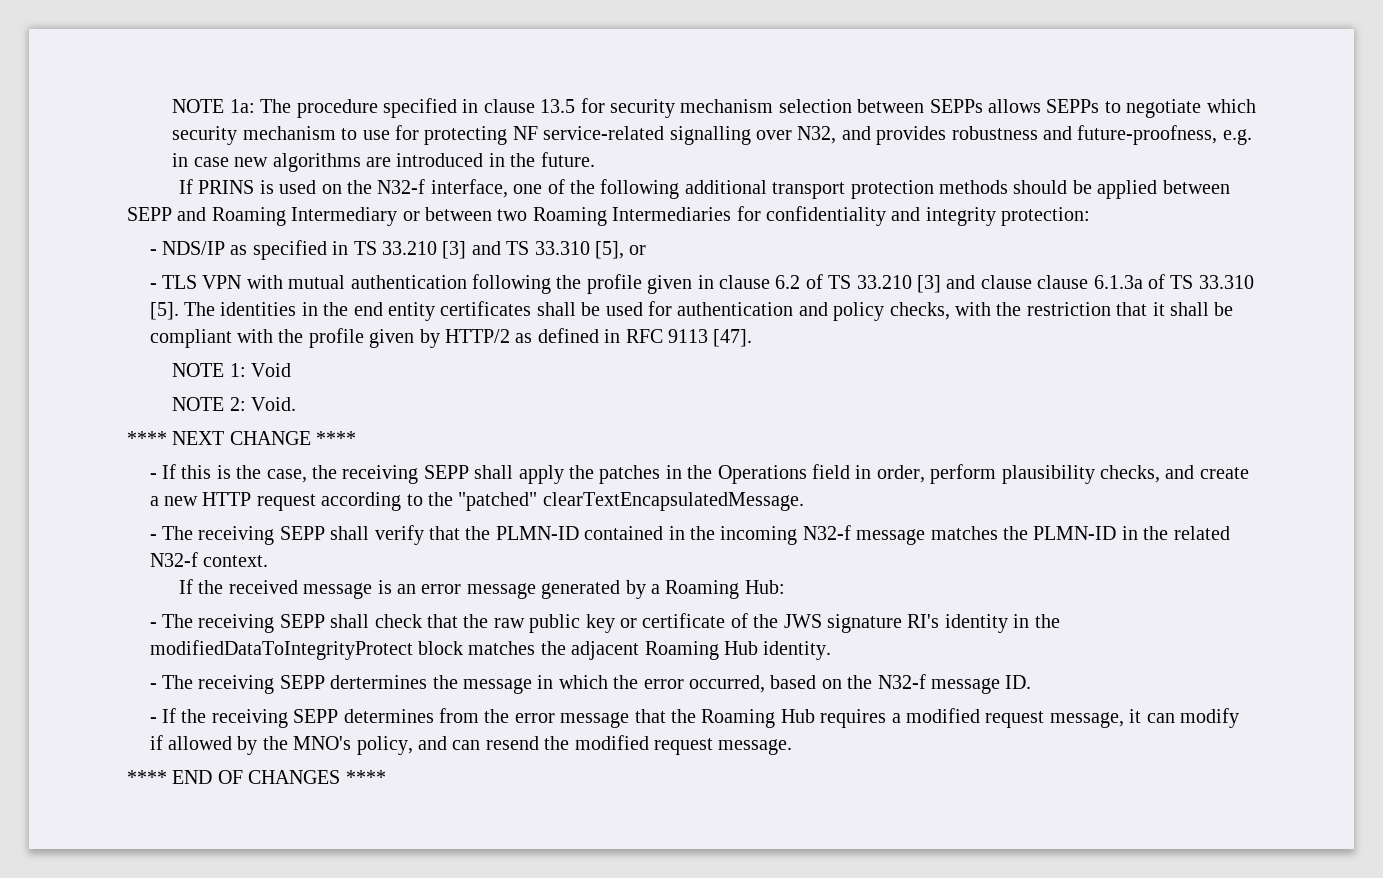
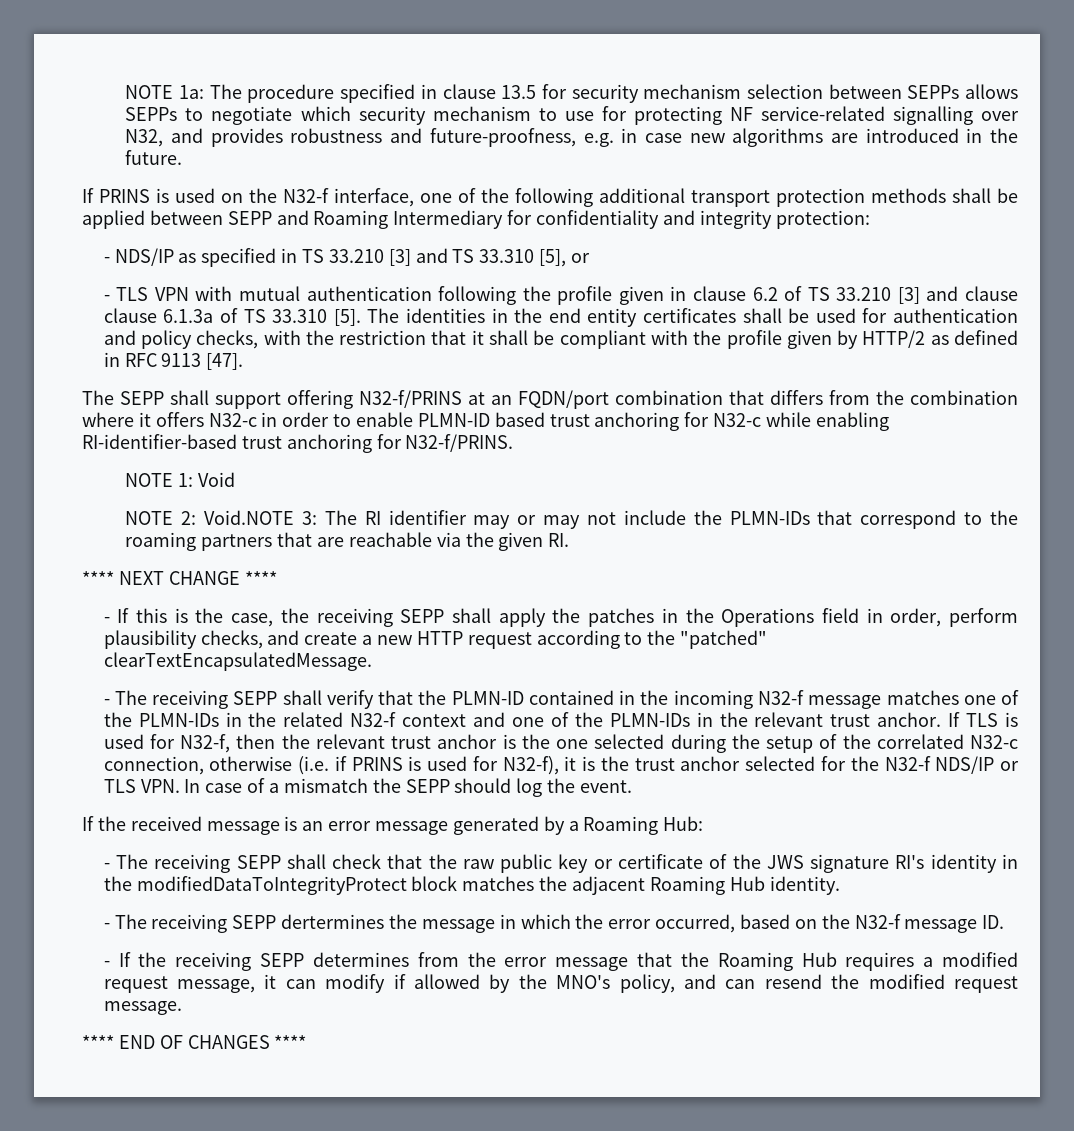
[1013,180,1068,194] should -> [952,188,991,203] shall
[402,207,732,226] or between two Roaming Intermediaries -> (504, 219) none
(753, 338) none -> [82,390,1018,409] [82,412,889,431] [82,434,514,453] // The SEPP shall support offering N32-f/PRINS at an FQDN/port combination that differs from the combination where it offers N32-c in order to enable PLMN-ID based trust anchoring for N32-c while enabling RI-identifier-based trust anchoring for N32-f/PRINS.
[251,397,297,411] Void. -> [204,510,1019,529] [125,532,570,551] Void.NOTE 3: The RI identifier may or may not include the PLMN-IDs that correspond to the roaming partners that are reachable via the given RI.
[1003,526,1230,540] [149,552,269,567] the PLMN-ID in the related N32-f context. -> [963,690,1019,705] [103,712,1019,727] [103,734,1018,753] [103,756,1019,775] [103,778,633,797] one of the PLMN-IDs in the related N32-f context and one of the PLMN-IDs in the relevant trust anchor. If TLS is used for N32-f, then the relevant trust anchor is the one selected during the setup of the correlated N32-c connection, otherwise (i.e. if PRINS is used for N32-f), it is the trust anchor selected for the N32-f NDS/IP or TLS VPN. In case of a mismatch the SEPP should log the event.

